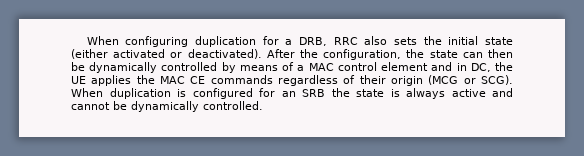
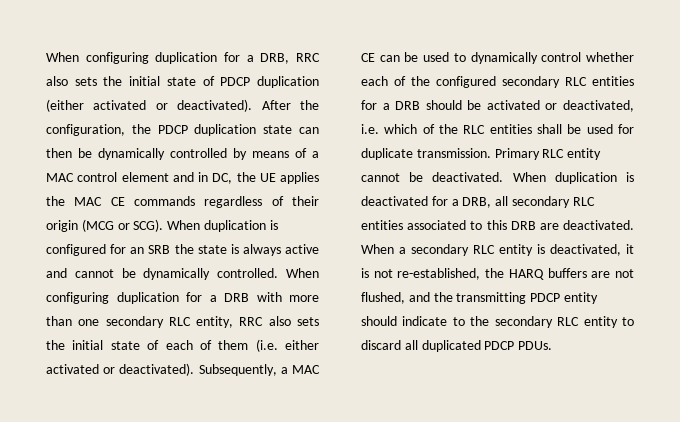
(513, 41) none -> [202,76,319,88] of PDCP duplication
(425, 53) none -> [157,124,257,136] PDCP duplication
(263, 105) none -> [286,268,319,278] [46,292,319,304] [46,316,319,328] [46,339,319,352] [46,363,321,376] [361,52,634,64] [361,76,634,88] [361,100,634,112] [361,124,634,134] [361,148,602,160] [361,172,634,184] [361,196,595,208] [361,220,634,230] [361,244,634,256] [361,268,634,280] [361,292,598,304] [361,316,634,328] [361,340,553,352] When configuring duplication for a DRB with more than one secondary RLC entity, RRC also sets the initial state of each of them (i.e. either activated or deactivated). Subsequently, a MAC CE can be used to dynamically control whether each of the configured secondary RLC entities for a DRB should be activated or deactivated, i.e. which of the RLC entities shall be used for duplicate transmission. Primary RLC entity cannot be deactivated. When duplication is deactivated for a DRB, all secondary RLC entities associated to this DRB are deactivated. When a secondary RLC entity is deactivated, it is not re-established, the HARQ buffers are not flushed, and the transmitting PDCP entity should indicate to the secondary RLC entity to discard all duplicated PDCP PDUs.

